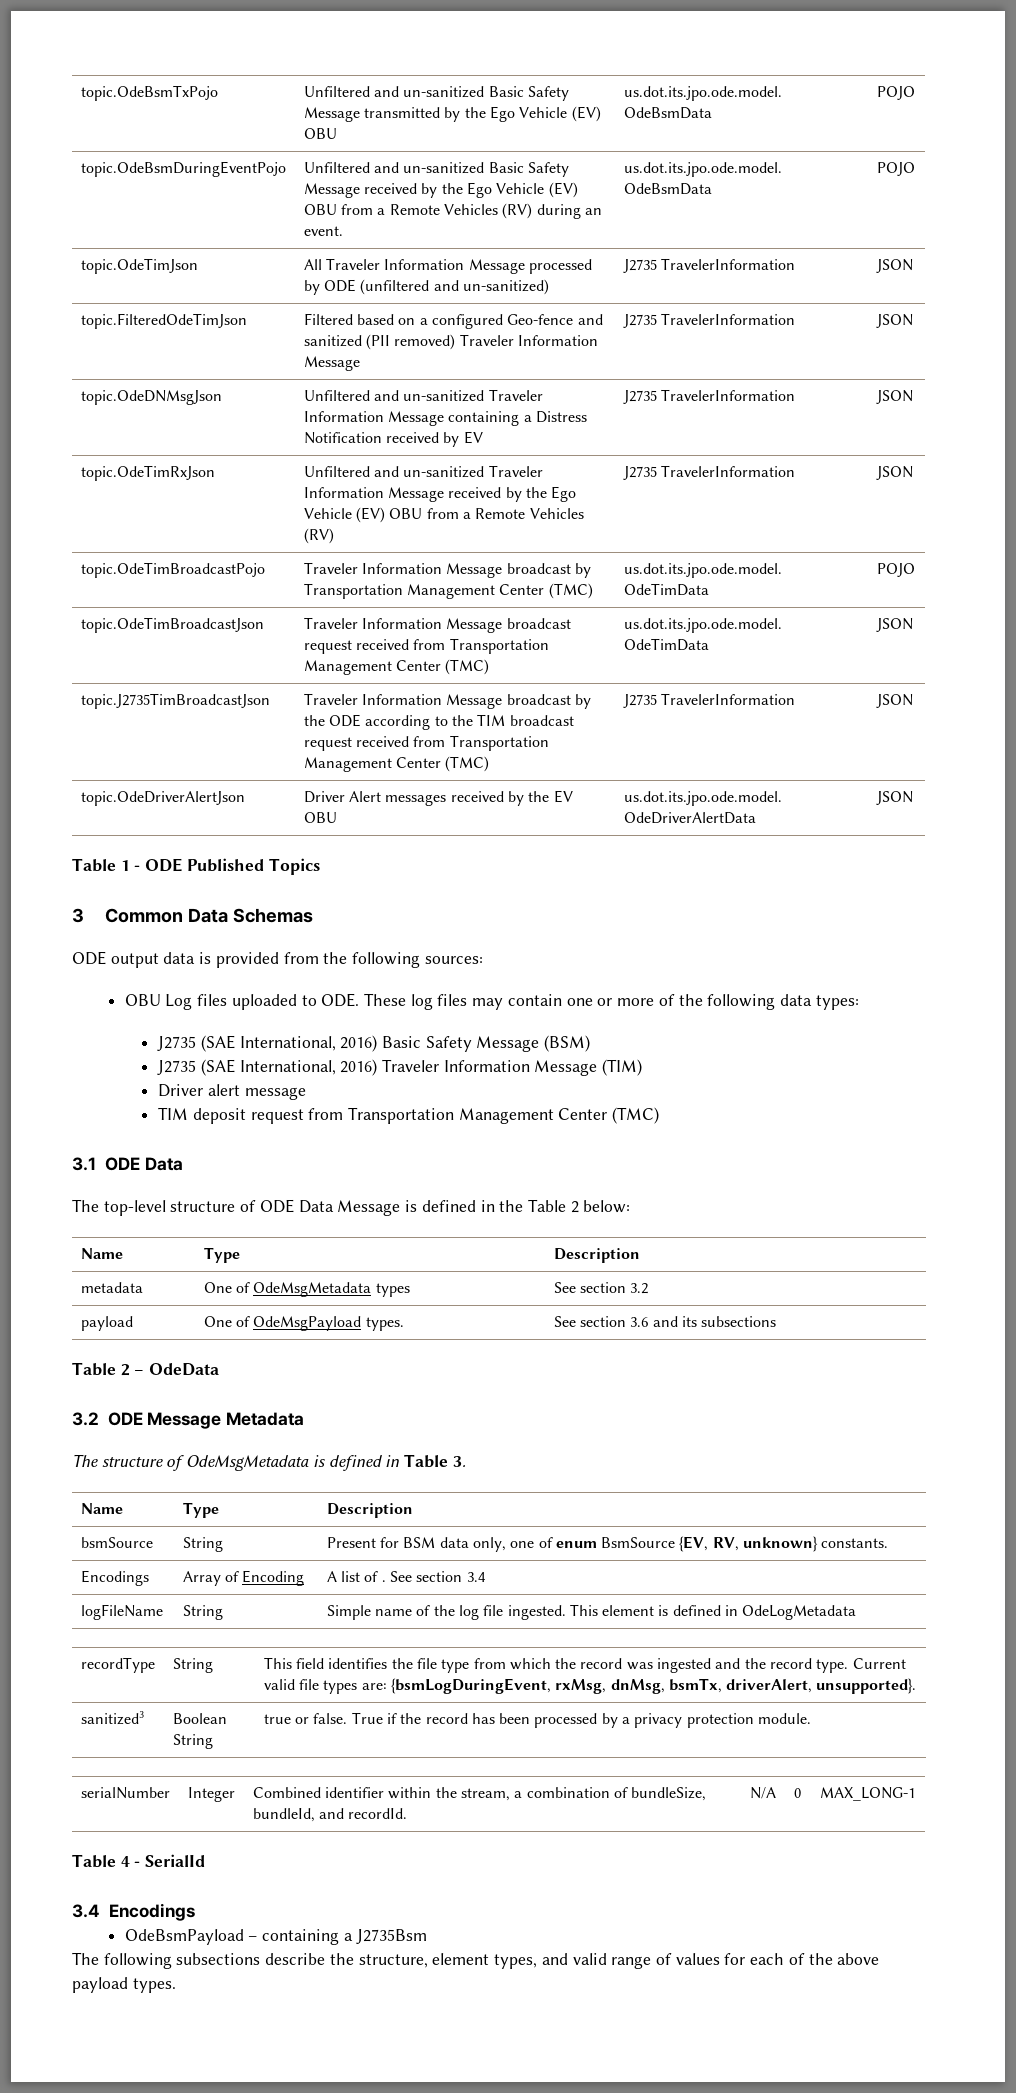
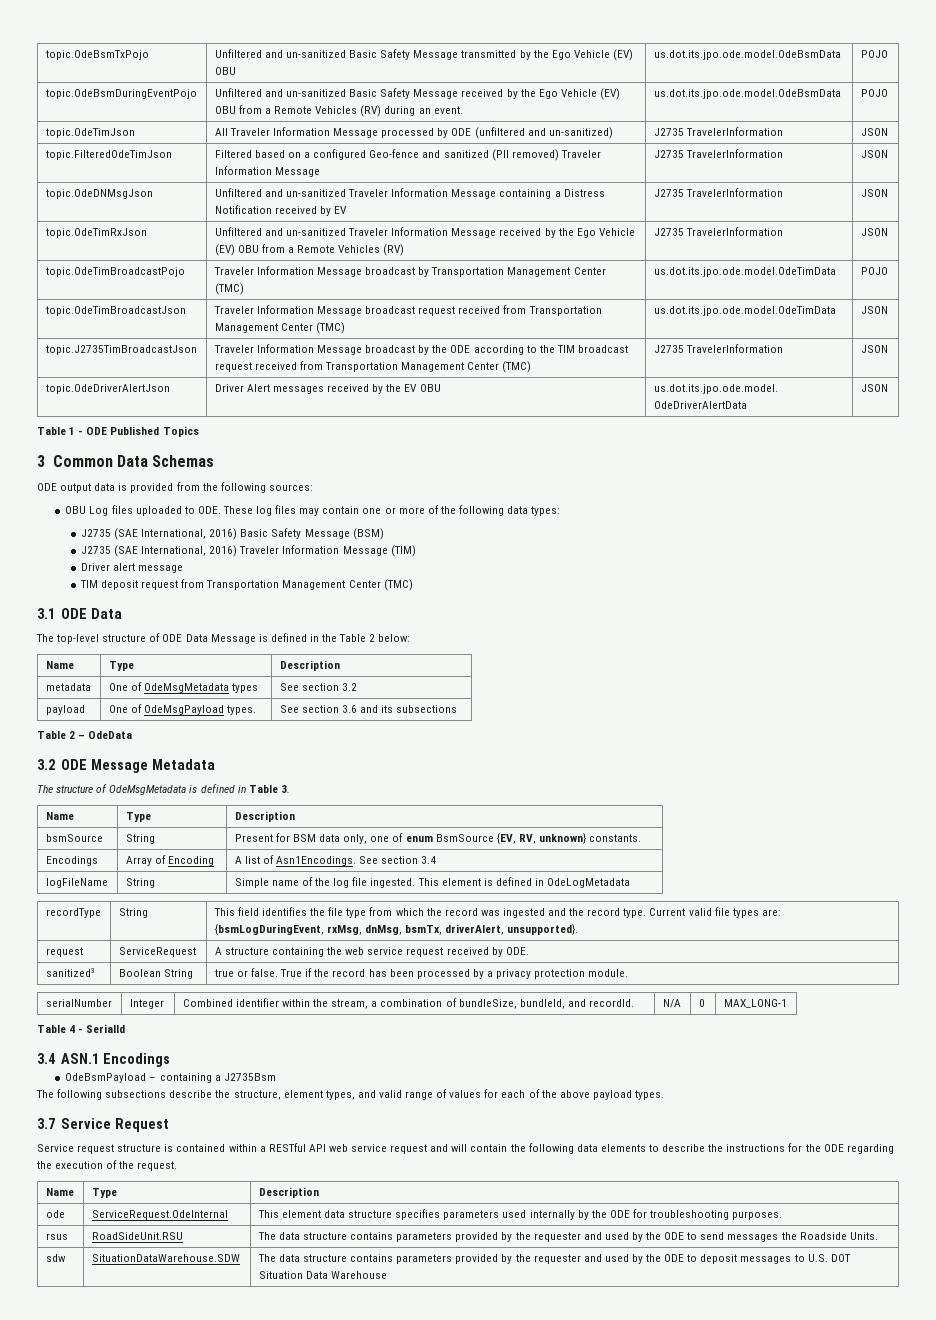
[381,1580,386,1582] . -> [276,856,357,866] Asn1Encodings.
(917, 1686) none -> [45,947,83,957] [118,947,196,957] [214,947,529,957] // request | ServiceRequest | A structure containing the web service request received by ODE.
(100, 1911) none -> [60,1053,99,1064] ASN.1
(176, 1985) none -> [37,1118,169,1132] [37,1143,894,1154] [37,1160,178,1171] [45,1188,74,1196] [91,1188,117,1198] [258,1187,319,1198] [45,1210,65,1218] [91,1210,228,1220] [257,1209,783,1220] [45,1233,68,1240] [91,1232,183,1240] [257,1232,878,1242] [45,1254,66,1262] [91,1254,240,1262] [257,1254,851,1264] [258,1271,388,1279] // 3.7 Service Request // Service request structure is contained within a RESTful API web service request and will contain the following data elements to describe the instructions for the ODE regarding the execution of the request. // Name | Type | Description // ode | ServiceRequest.OdeInternal | This element data structure specifies parameters used internally by the ODE for troubleshooting purposes. // rsus | RoadSideUnit.RSU | The data structure contains parameters provided by the requester and used by the ODE to send messages the Roadside Units. // sdw | SituationDataWarehouse.SDW | The data structure contains parameters provided by the requester and used by the ODE to deposit messages to U.S. DOT Situation Data Warehouse

